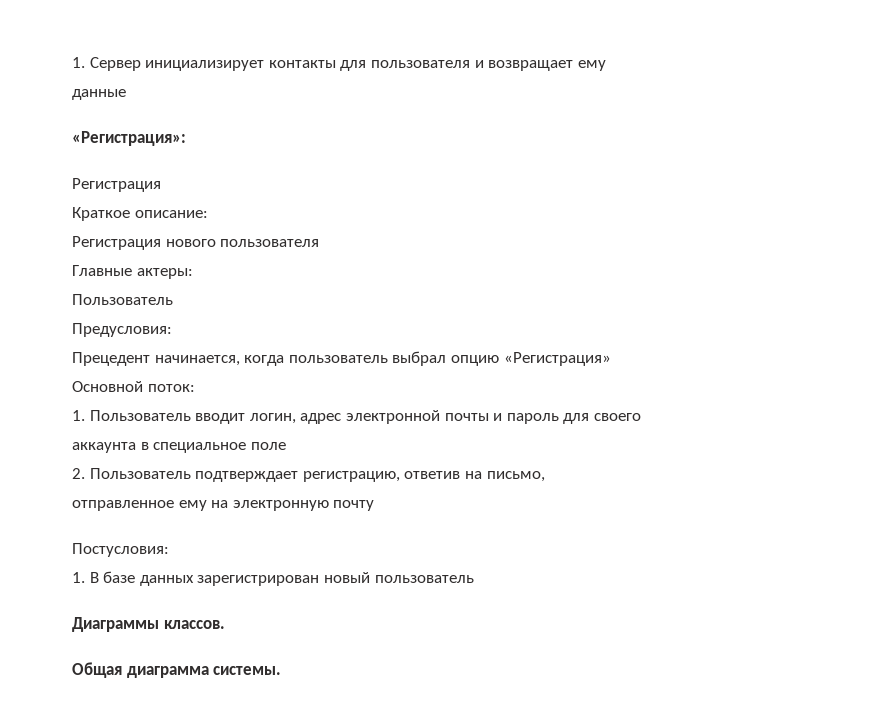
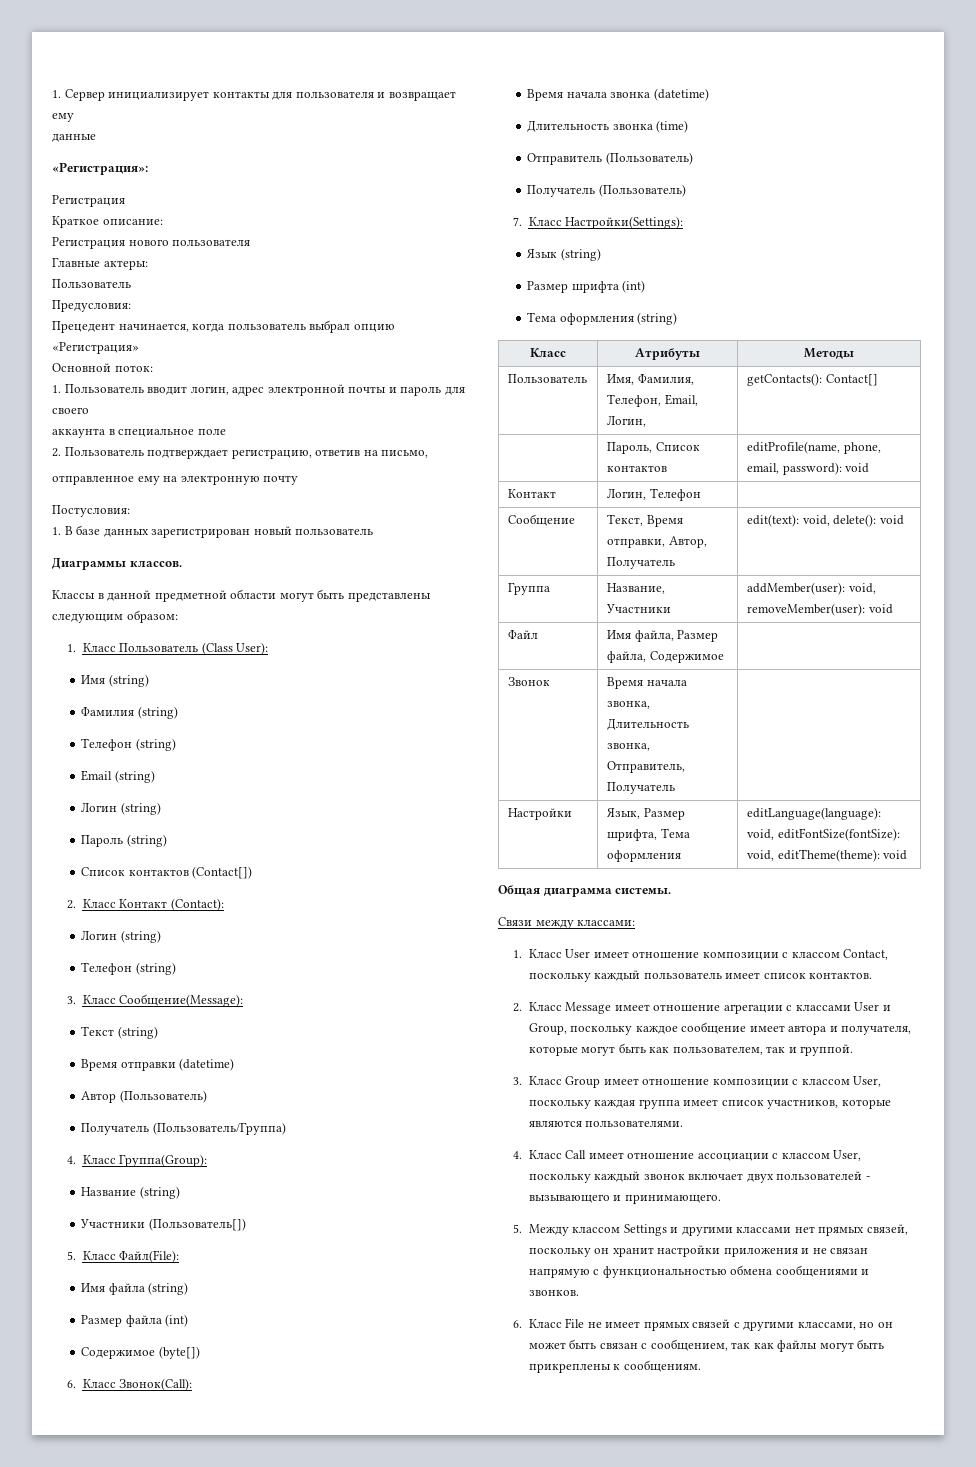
[72,662,282,678] Общая диаграмма системы. -> [52,589,431,602] [52,610,178,623] [66,642,269,655] [81,674,149,687] [81,706,178,719] [81,738,176,751] [81,770,155,783] [81,802,161,815] [81,834,167,847] [81,866,253,879] [66,898,224,911] [81,930,161,943] [81,962,176,975] [66,994,244,1007] [81,1026,158,1039] [81,1058,235,1071] [81,1090,207,1103] [81,1122,286,1135] [66,1154,208,1167] [81,1186,180,1199] [80,1218,246,1231] [66,1250,180,1263] [81,1282,189,1295] [81,1314,189,1327] [81,1346,200,1359] [66,1378,193,1391] [527,88,709,101] [527,120,689,133] [527,152,693,165] [527,184,686,197] [512,216,684,229] [527,248,601,261] [527,280,646,293] [527,312,678,325] [530,348,566,358] [635,348,700,360] [804,348,854,360] [507,374,587,383] [606,374,694,385] [606,394,698,407] [606,415,646,427] [746,373,878,386] [606,442,700,454] [606,465,667,472] [746,441,881,454] [746,462,870,475] [507,489,556,498] [606,488,701,501] [507,514,575,526] [606,514,683,527] [606,536,707,548] [606,557,675,569] [746,514,904,527] [507,583,550,595] [606,583,665,594] [605,604,671,613] [746,582,876,595] [746,603,893,616] [507,630,538,639] [606,630,719,642] [606,651,724,663] [507,677,550,686] [606,677,687,689] [606,701,650,709] [606,718,689,730] [606,743,650,751] [606,761,685,773] [606,782,675,794] [507,808,572,820] [606,808,685,820] [606,828,690,841] [606,850,681,862] [746,807,881,820] [746,828,900,841] [746,849,908,862] [498,885,672,897] [498,917,636,929] [512,949,889,960] [528,970,873,982] [512,1002,891,1014] [528,1022,912,1035] [528,1043,854,1056] [512,1076,882,1088] [528,1099,891,1109] [528,1120,684,1127] [512,1150,862,1161] [528,1171,870,1183] [528,1194,721,1204] [512,1224,908,1236] [528,1245,869,1257] [528,1265,870,1278] [528,1290,579,1296] [512,1318,893,1331] [528,1339,885,1352] [528,1360,701,1373] Классы в данной предметной области могут быть представлены следующим образом: // 1. Класс Пользователь (Class User): // Имя (string) // Фамилия (string) // Телефон (string) // Email (string) // Логин (string) // Пароль (string) // Список контактов (Contact[]) // 2. Класс Контакт (Contact): // Логин (string) // Телефон (string) // 3. Класс Сообщение(Message): // Текст (string) // Время отправки (datetime) // Автор (Пользователь) // Получатель (Пользователь/Группа) // 4. Класс Группа(Group): // Название (string) // Участники (Пользователь[]) // 5. Класс Файл(File): // Имя файла (string) // Размер файла (int) // Содержимое (byte[]) // 6. Класс Звонок(Call): // Время начала звонка (datetime) // Длительность звонка (time) // Отправитель (Пользователь) // Получатель (Пользователь) // 7. Класс Настройки(Settings): // Язык (string) // Размер шрифта (int) // Тема оформления (string) // Класс | Атрибуты | Методы // Пользователь | Имя, Фамилия, Телефон, Email, Логин, | getContacts(): Contact[] // | Пароль, Список контактов | editProfile(name, phone, email, password): void // Контакт | Логин, Телефон | // Сообщение | Текст, Время отправки, Автор, Получатель | edit(text): void, delete(): void // Группа | Название, Участники | addMember(user): void, removeMember(user): void // Файл | Имя файла, Размер файла, Содержимое | // Звонок | Время начала звонка, Длительность звонка, Отправитель, Получатель | // Настройки | Язык, Размер шрифта, Тема оформления | editLanguage(language): void, editFontSize(fontSize): void, editTheme(theme): void // Общая диаграмма системы. // Связи между классами: // 1. Класс User имеет отношение композиции с классом Contact, поскольку каждый пользователь имеет список контактов. // 2. Класс Message имеет отношение агрегации с классами User и Group, поскольку каждое сообщение имеет автора и получателя, которые могут быть как пользователем, так и группой. // 3. Класс Group имеет отношение композиции с классом User, поскольку каждая группа имеет список участников, которые являются пользователями. // 4. Класс Call имеет отношение ассоциации с классом User, поскольку каждый звонок включает двух пользователей - вызывающего и принимающего. // 5. Между классом Settings и другими классами нет прямых связей, поскольку он хранит настройки приложения и не связан напрямую с функциональностью обмена сообщениями и звонков. // 6. Класс File не имеет прямых связей с другими классами, но он может быть связан с сообщением, так как файлы могут быть прикреплены к сообщениям.

